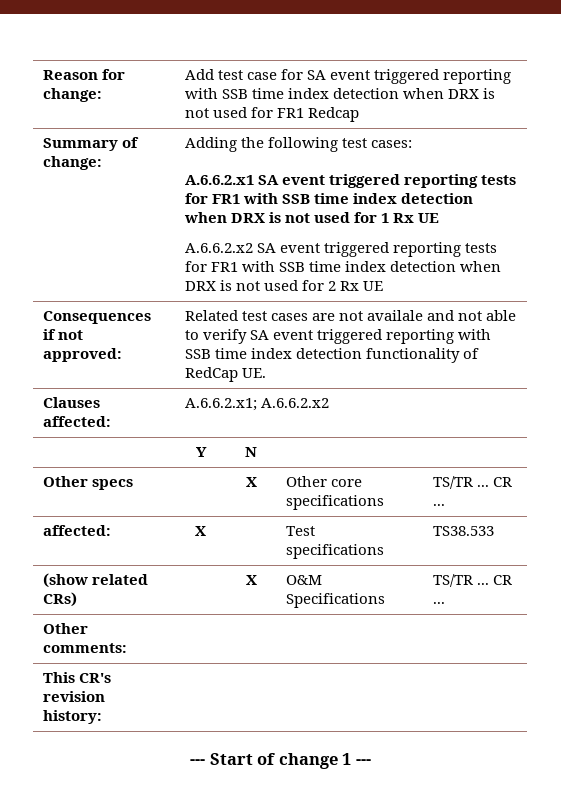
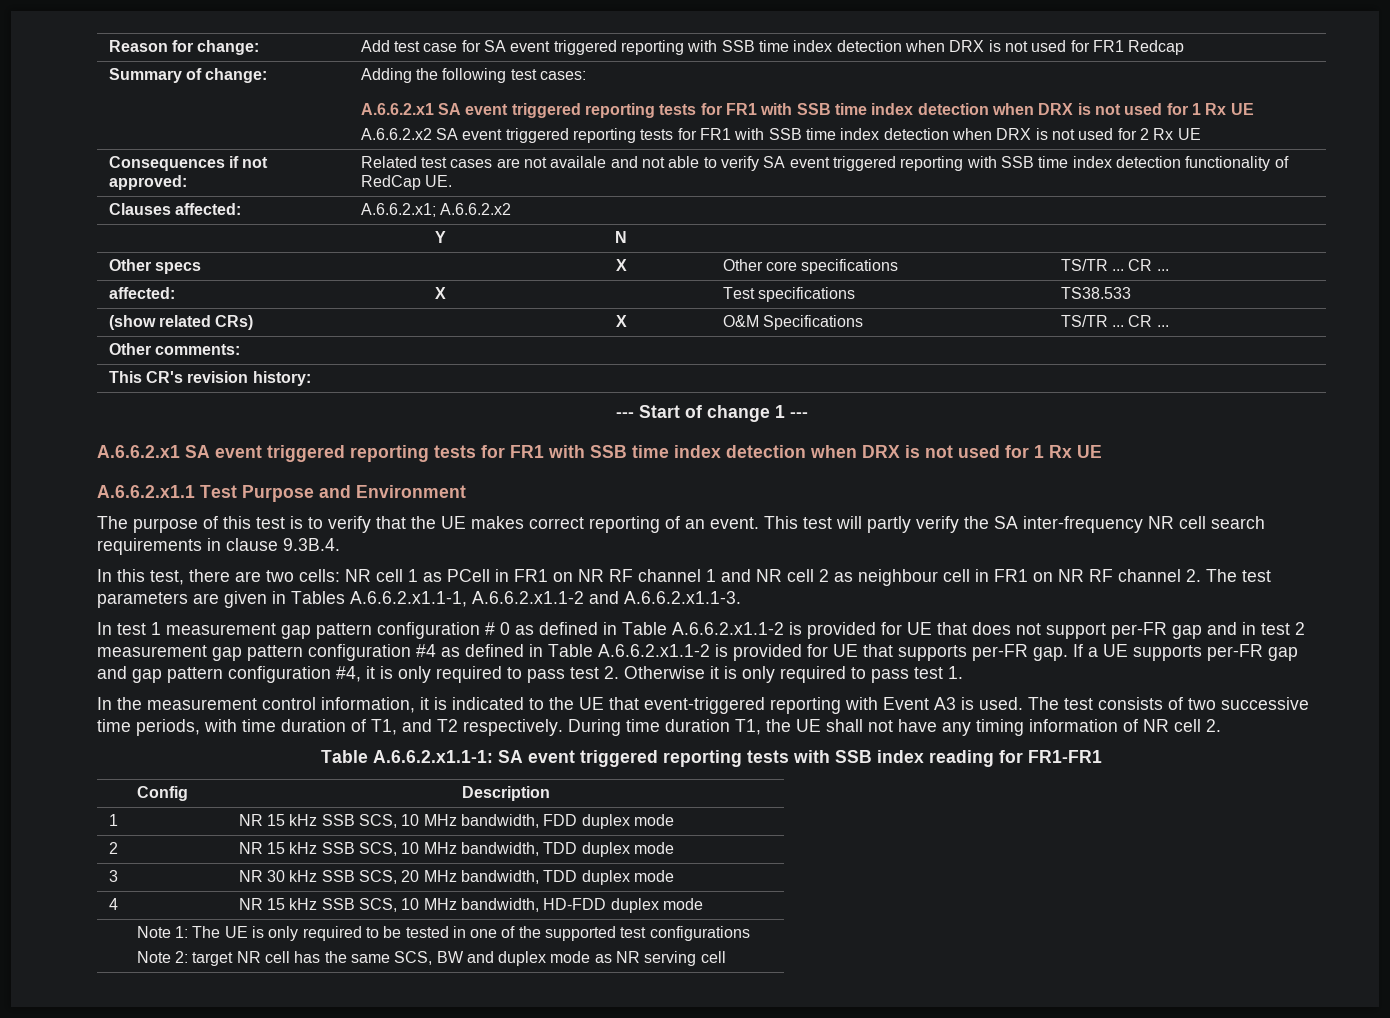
(371, 762) none -> [97,445,1102,462] [97,485,466,502] [97,516,1265,533] [97,538,340,555] [97,569,1271,586] [97,591,741,608] [97,622,1305,639] [97,644,1298,661] [97,666,963,683] [97,697,1309,714] [97,719,1221,736] [321,750,1102,767] [137,786,188,801] [461,786,550,801] [108,814,118,826] [238,814,675,829] [108,842,118,854] [238,842,675,857] [108,870,118,882] [238,870,675,885] [108,898,118,910] [238,898,704,913] [136,926,750,941] [136,951,726,966] // A.6.6.2.x1 SA event triggered reporting tests for FR1 with SSB time index detection when DRX is not used for 1 Rx UE // A.6.6.2.x1.1 Test Purpose and Environment // The purpose of this test is to verify that the UE makes correct reporting of an event. This test will partly verify the SA inter-frequency NR cell search requirements in clause 9.3B.4. // In this test, there are two cells: NR cell 1 as PCell in FR1 on NR RF channel 1 and NR cell 2 as neighbour cell in FR1 on NR RF channel 2. The test parameters are given in Tables A.6.6.2.x1.1-1, A.6.6.2.x1.1-2 and A.6.6.2.x1.1-3. // In test 1 measurement gap pattern configuration # 0 as defined in Table A.6.6.2.x1.1-2 is provided for UE that does not support per-FR gap and in test 2 measurement gap pattern configuration #4 as defined in Table A.6.6.2.x1.1-2 is provided for UE that supports per-FR gap. If a UE supports per-FR gap and gap pattern configuration #4, it is only required to pass test 2. Otherwise it is only required to pass test 1. // In the measurement control information, it is indicated to the UE that event-triggered reporting with Event A3 is used. The test consists of two successive time periods, with time duration of T1, and T2 respectively. During time duration T1, the UE shall not have any timing information of NR cell 2. // Table A.6.6.2.x1.1-1: SA event triggered reporting tests with SSB index reading for FR1-FR1 // Config | Description // 1 | NR 15 kHz SSB SCS, 10 MHz bandwidth, FDD duplex mode // 2 | NR 15 kHz SSB SCS, 10 MHz bandwidth, TDD duplex mode // 3 | NR 30 kHz SSB SCS, 20 MHz bandwidth, TDD duplex mode // 4 | NR 15 kHz SSB SCS, 10 MHz bandwidth, HD-FDD duplex mode // Note 1: The UE is only required to be tested in one of the supported test configurations // Note 2: target NR cell has the same SCS, BW and duplex mode as NR serving cell

